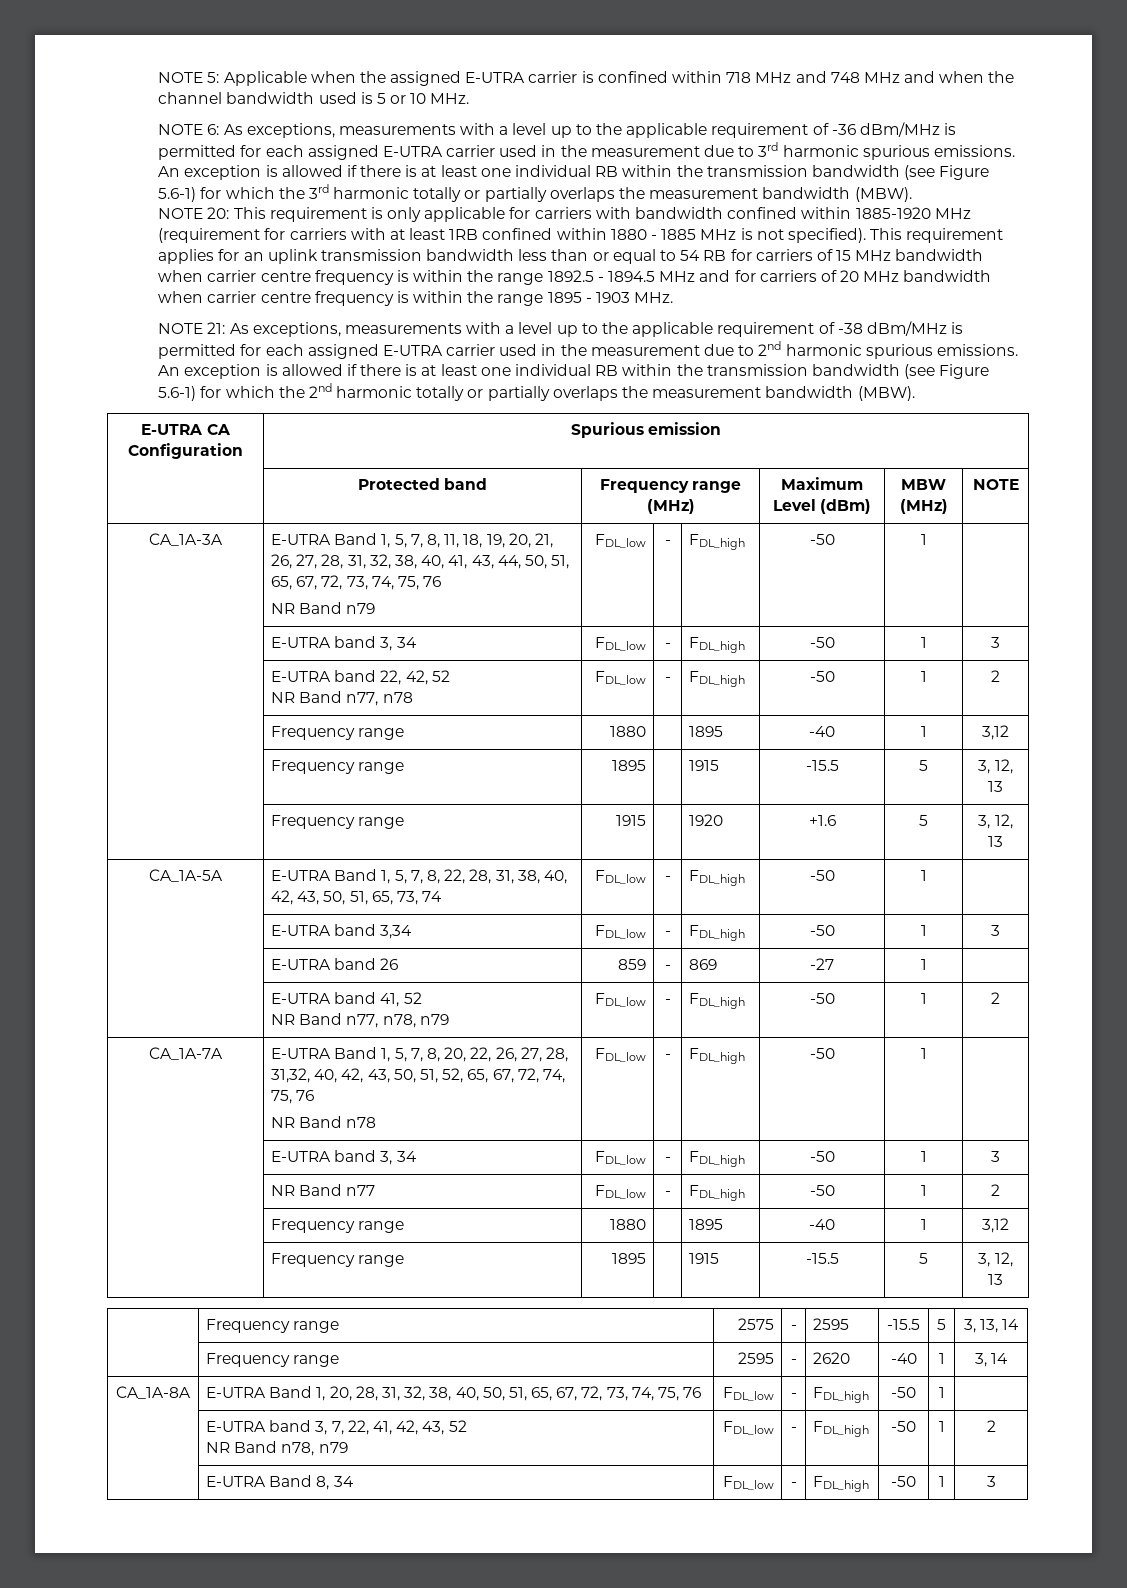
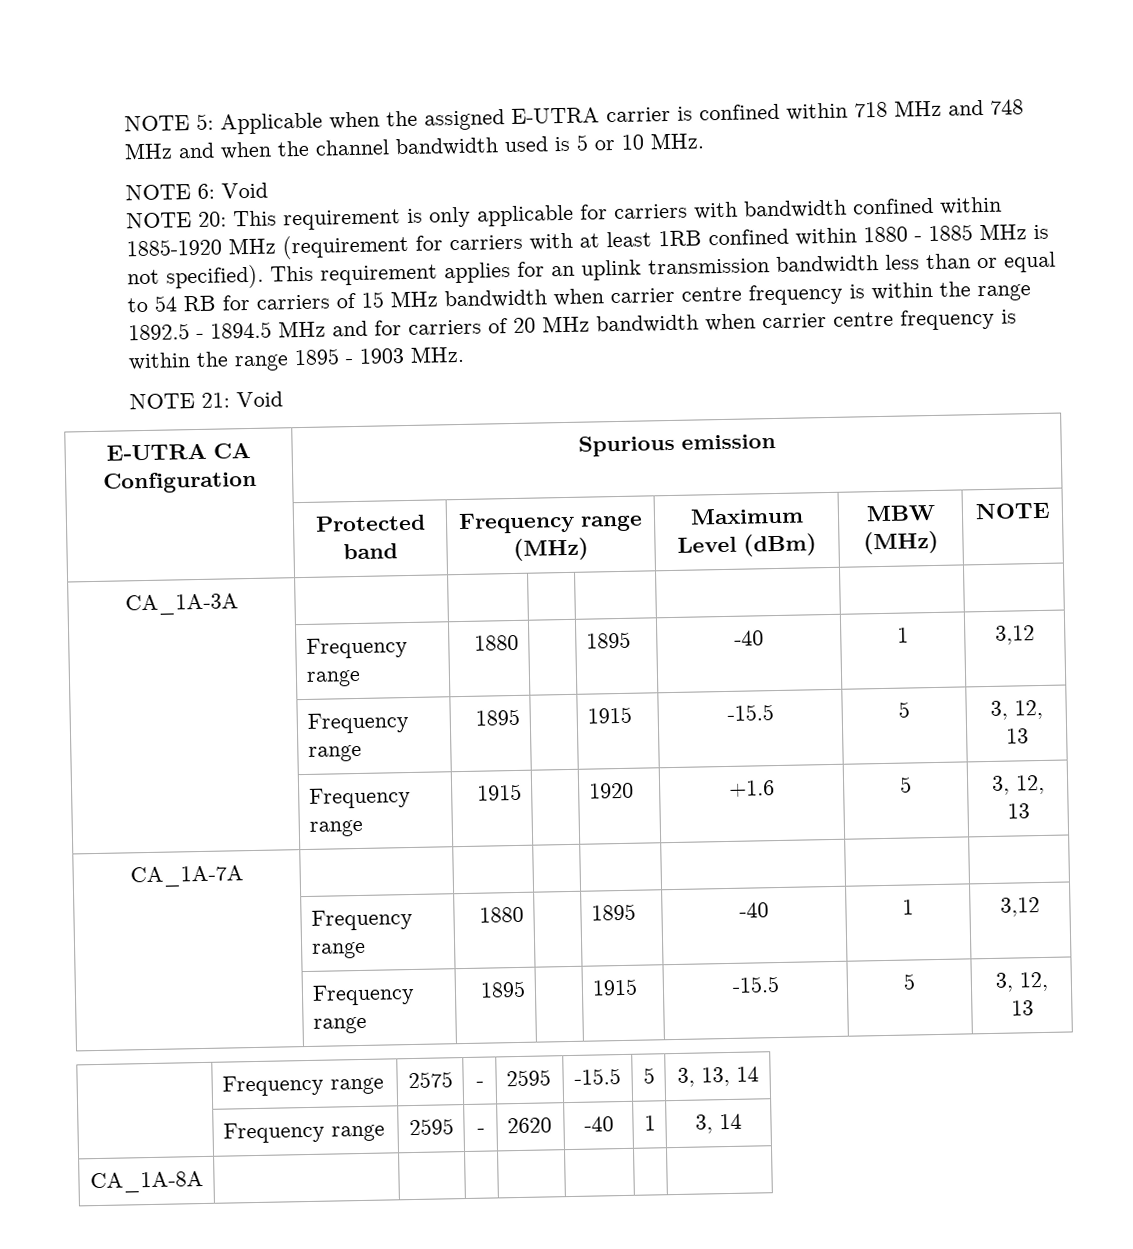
[223,122,957,138] [158,142,1015,160] [158,165,990,180] [158,184,912,202] As exceptions, measurements with a level up to the applicable requirement of -36 dBm/MHz is permitted for each assigned E-UTRA carrier used in the measurement due to 3rd harmonic spurious emissions. An exception is allowed if there is at least one individual RB within the transmission bandwidth (see Figure 5.6-1) for which the 3rd harmonic totally or partially overlaps the measurement bandwidth (MBW). -> [220,182,268,199] Void
[229,321,964,337] [158,341,1018,359] [158,364,990,379] [158,383,915,401] As exceptions, measurements with a level up to the applicable requirement of -38 dBm/MHz is permitted for each assigned E-UTRA carrier used in the measurement due to 2nd harmonic spurious emissions. An exception is allowed if there is at least one individual RB within the transmission bandwidth (see Figure 5.6-1) for which the 2nd harmonic totally or partially overlaps the measurement bandwidth (MBW). -> [235,391,283,408] Void
[271,533,553,548] [271,554,570,569] [271,575,442,590] [271,602,376,614] [594,534,646,548] [664,540,671,545] [689,534,746,550] [809,534,835,545] [920,534,927,545] [271,636,417,651] [594,637,646,651] [664,643,671,648] [689,637,746,653] [809,637,835,648] [920,637,927,648] [991,637,1000,648] [271,670,450,685] [271,691,413,706] [594,671,646,685] [664,677,671,682] [689,671,746,687] [809,671,835,682] [920,671,927,682] [991,670,1000,682] E-UTRA Band 1, 5, 7, 8, 11, 18, 19, 20, 21, 26, 27, 28, 31, 32, 38, 40, 41, 43, 44, 50, 51, 65, 67, 72, 73, 74, 75, 76 // NR Band n79 | FDL_low | - | FDL_high | -50 | 1 | // | E-UTRA band 3, 34 | FDL_low | - | FDL_high | -50 | 1 | 3 // | E-UTRA band 22, 42, 52 // NR Band n77, n78 | FDL_low | - | FDL_high | -50 | 1 | 2 -> (239, 604) | | | | | |
[149,869,223,882] [271,869,567,884] [271,890,443,905] [594,870,646,884] [664,876,671,881] [689,870,746,886] [809,870,835,881] [920,870,927,881] [271,924,413,939] [594,925,646,939] [664,931,671,936] [689,925,746,941] [809,925,835,936] [920,925,927,936] [991,925,1000,936] [271,958,399,970] [617,959,646,970] [664,965,671,970] [689,959,718,970] [810,958,834,970] [920,959,927,970] [271,992,422,1007] [271,1013,449,1028] [594,993,646,1007] [664,999,671,1004] [689,993,746,1009] [809,993,835,1004] [920,993,927,1004] [991,992,1000,1004] [149,1047,223,1060] [271,1047,568,1062] [271,1068,565,1083] [271,1090,315,1104] [271,1116,377,1128] [594,1048,646,1062] [664,1054,671,1059] [689,1048,746,1064] [809,1048,835,1059] [920,1048,927,1059] [271,1150,417,1165] [594,1151,646,1165] [664,1157,671,1162] [689,1151,746,1167] [809,1151,835,1162] [920,1151,927,1162] [991,1151,1000,1162] [271,1184,376,1196] [594,1185,646,1199] [664,1191,671,1196] [689,1185,746,1201] [809,1185,835,1196] [920,1185,927,1196] [991,1184,1000,1196] CA_1A-5A | E-UTRA Band 1, 5, 7, 8, 22, 28, 31, 38, 40, 42, 43, 50, 51, 65, 73, 74 | FDL_low | - | FDL_high | -50 | 1 | // | E-UTRA band 3,34 | FDL_low | - | FDL_high | -50 | 1 | 3 // | E-UTRA band 26 | 859 | - | 869 | -27 | 1 | // | E-UTRA band 41, 52 // NR Band n77, n78, n79 | FDL_low | - | FDL_high | -50 | 1 | 2 // CA_1A-7A | E-UTRA Band 1, 5, 7, 8, 20, 22, 26, 27, 28, 31,32, 40, 42, 43, 50, 51, 52, 65, 67, 72, 74, 75, 76 // NR Band n78 | FDL_low | - | FDL_high | -50 | 1 | // | E-UTRA band 3, 34 | FDL_low | - | FDL_high | -50 | 1 | 3 // | NR Band n77 | FDL_low | - | FDL_high | -50 | 1 | 2 -> [129,865,244,888] CA_1A-7A | | | | | | |
[206,1386,702,1401] [722,1387,774,1401] [790,1393,797,1398] [813,1387,870,1403] [891,1387,916,1398] [938,1387,945,1398] [206,1420,467,1435] [206,1441,348,1456] [722,1421,774,1435] [790,1427,797,1432] [813,1421,870,1437] [891,1421,916,1432] [938,1421,945,1432] [986,1420,996,1432] [206,1475,354,1490] [722,1476,774,1490] [790,1482,797,1487] [813,1476,870,1492] [891,1476,916,1487] [938,1476,945,1487] [986,1476,996,1487] E-UTRA Band 1, 20, 28, 31, 32, 38, 40, 50, 51, 65, 67, 72, 73, 74, 75, 76 | FDL_low | - | FDL_high | -50 | 1 | // | E-UTRA band 3, 7, 22, 41, 42, 43, 52 // NR Band n78, n79 | FDL_low | - | FDL_high | -50 | 1 | 2 // | E-UTRA Band 8, 34 | FDL_low | - | FDL_high | -50 | 1 | 3 -> (204, 1182) | | | | | |

